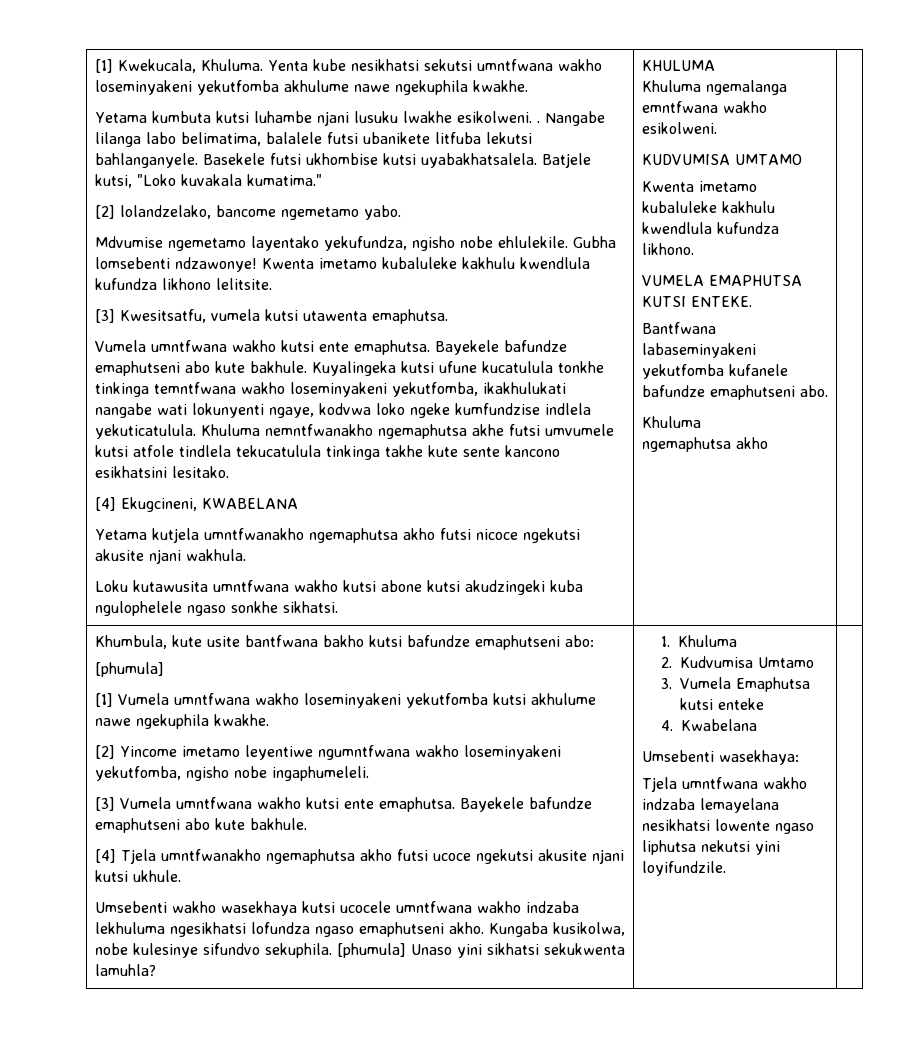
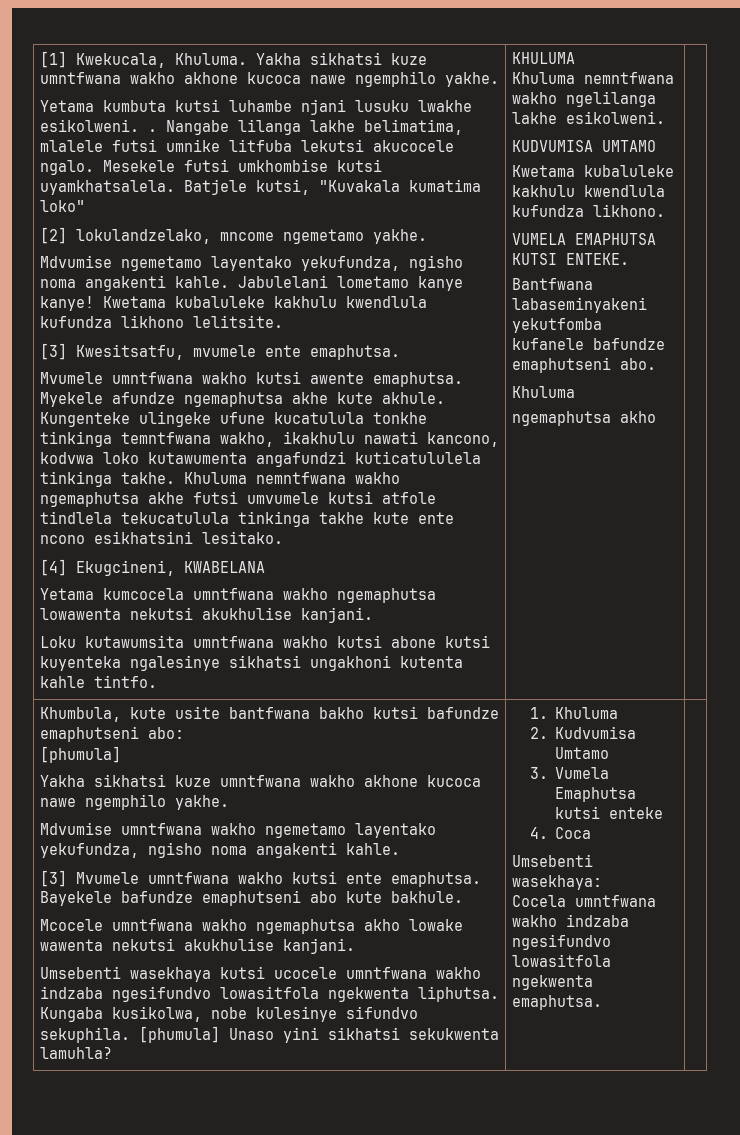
[267,59,602,71] [94,80,528,95] Yenta kube nesikhatsi sekutsi umntfwana wakho loseminyakeni yekutfomba akhulume nawe ngekuphila kwakhe. -> [255,52,427,65] [39,71,499,87] Yakha sikhatsi kuze umntfwana wakho akhone kucoca nawe ngemphilo yakhe.
[145,132,532,146] [94,153,591,168] [94,174,322,188] [94,205,401,220] labo belimatima, balalele futsi ubanikete litfuba lekutsi bahlanganyele. Basekele futsi ukhombise kutsi uyabakhatsalela. Batjele kutsi, "Loko kuvakala kumatima." // [2] lolandzelako, bancome ngemetamo yabo. -> [309,119,463,135] [39,139,454,152] [39,159,382,175] [39,179,481,195] [39,200,85,212] [39,227,427,244] lakhe belimatima, mlalele futsi umnike litfuba lekutsi akucocele ngalo. Mesekele futsi umkhombise kutsi uyamkhatsalela. Batjele kutsi, "Kuvakala kumatima loko" // [2] lokulandzelako, mncome ngemetamo yakhe.
[459,236,616,248] [94,257,377,272] nobe ehlulekile. Gubha lomsebenti ndzawonye! Kwenta imetamo -> [39,275,463,291] [39,296,166,311] noma angakenti kahle. Jabulelani lometamo kanye kanye! Kwetama
[210,309,367,321] vumela kutsi utawenta -> [192,345,301,357] mvumele ente
[94,340,567,355] [94,361,434,376] Vumela umntfwana wakho kutsi ente emaphutsa. Bayekele bafundze emaphutseni abo kute bakhule. Kuyalingeka kutsi -> [39,371,463,387] [39,392,445,407] [39,411,211,427] Mvumele umntfwana wakho kutsi awente emaphutsa. Myekele afundze ngemaphutsa akhe kute akhule. Kungenteke ulingeke
[240,382,566,397] [94,403,591,418] [94,424,373,439] wakho loseminyakeni yekutfomba, ikakhulukati nangabe wati lokunyenti ngaye, kodvwa loko ngeke kumfundzise indlela yekuticatulula. Khuluma nemntfwanakho -> [219,431,499,447] [39,451,481,467] [39,471,400,487] wakho, ikakhulu nawati kancono, kodvwa loko kutawumenta angafundzi kuticatululela tinkinga takhe. Khuluma nemntfwana wakho
[462,445,560,457] sente kancono -> [417,512,454,524] [39,535,85,544] ente ncono
[151,528,580,543] [94,549,246,564] kutjela umntfwanakho ngemaphutsa akho futsi nicoce ngekutsi akusite njani wakhula. -> [102,588,436,603] [39,607,373,623] kumcocela umntfwana wakho ngemaphutsa lowawenta nekutsi akukhulise kanjani.
[132,580,208,592] kutawusita -> [84,635,184,648] kutawumsita
[464,580,583,595] [94,601,338,616] [641,60,715,71] [641,80,787,95] [641,101,767,113] akudzingeki kuba ngulophelele ngaso sonkhe sikhatsi. | KHULUMA // Khuluma ngemalanga emntfwana wakho -> [39,655,463,671] [39,675,157,688] [511,52,575,64] [511,72,674,84] [511,91,656,107] [511,112,557,124] kuyenteka ngalesinye sikhatsi ungakhoni kutenta kahle tintfo. | KHULUMA // Khuluma nemntfwana wakho ngelilanga lakhe
[641,181,757,192] Kwenta imetamo -> [511,165,575,177] Kwetama
[94,693,596,708] [94,714,269,729] [94,745,561,760] [94,766,369,781] [94,797,171,811] [1] Vumela umntfwana wakho loseminyakeni yekutfomba kutsi akhulume nawe ngekuphila kwakhe. // [2] Yincome imetamo leyentiwe ngumntfwana wakho loseminyakeni yekutfomba, ngisho nobe ingaphumeleli. // [3] Vumela -> [39,774,481,787] [39,794,229,810] [39,822,436,838] [39,842,400,858] [39,870,139,887] Yakha sikhatsi kuze umntfwana wakho akhone kucoca nawe ngemphilo yakhe. // Mdvumise umntfwana wakho ngemetamo layentako yekufundza, ngisho noma angakenti kahle. // [3] Mvumele
[94,849,624,864] [94,870,181,882] [94,901,216,913] [4] Tjela umntfwanakho ngemaphutsa akho futsi ucoce ngekutsi akusite njani kutsi ukhule. // Umsebenti wakho -> [39,919,463,934] [39,938,355,954] [39,966,121,979] Mcocele umntfwana wakho ngemaphutsa akho lowake wawenta nekutsi akukhulise kanjani. // Umsebenti
[94,922,484,937] lekhuluma ngesikhatsi lofundza ngaso emaphutseni akho. -> [111,986,499,1002] ngesifundvo lowasitfola ngekwenta liphutsa.
[680,719,757,731] Kwabelana -> [555,827,592,839] Coca
[641,777,807,792] [641,798,779,813] [641,819,814,834] [641,840,780,855] [641,861,726,876] Tjela umntfwana wakho indzaba lemayelana nesikhatsi lowente ngaso liphutsa nekutsi yini loyifundzile. -> [511,895,656,907] [511,914,629,927] [511,934,611,950] [511,954,611,967] [511,975,593,990] [511,995,602,1010] Cocela umntfwana wakho indzaba ngesifundvo lowasitfola ngekwenta emaphutsa.

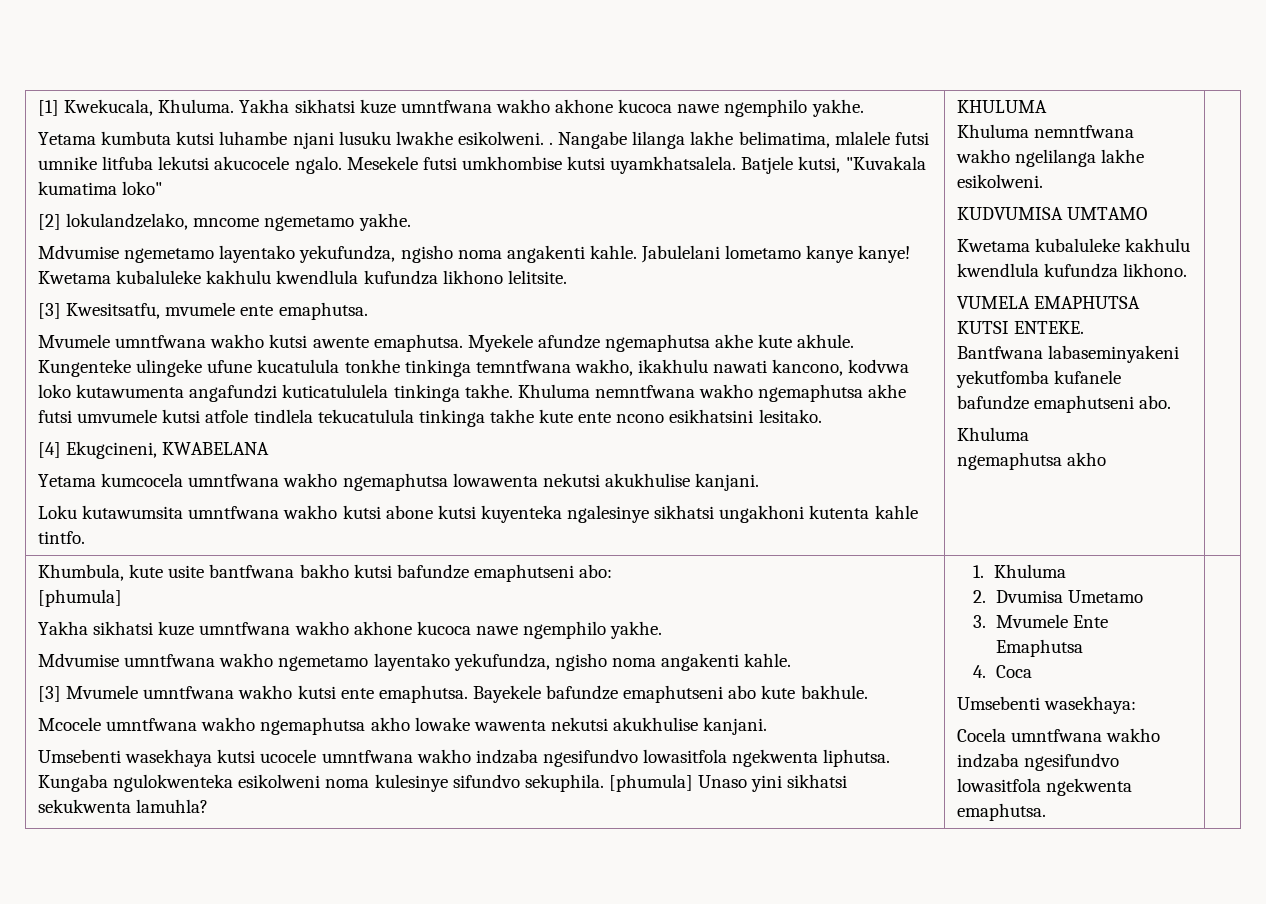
[111,1006,247,1022] kusikolwa, nobe -> [113,774,370,792] ngulokwenteka esikolweni noma
[555,726,637,739] [555,747,610,759] Kudvumisa Umtamo -> [995,590,1143,603] Dvumisa Umetamo
[555,767,610,779] Vumela -> [995,614,1108,628] Mvumele Ente
[555,806,664,819] kutsi enteke -> (1083, 648) none

